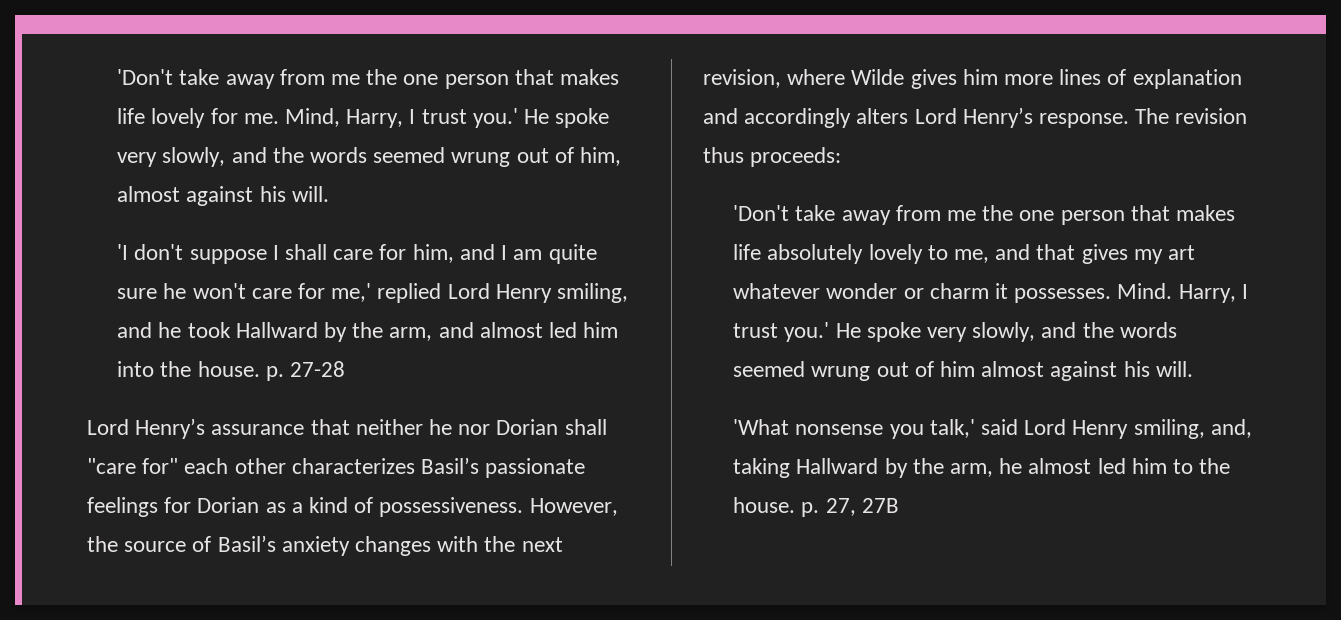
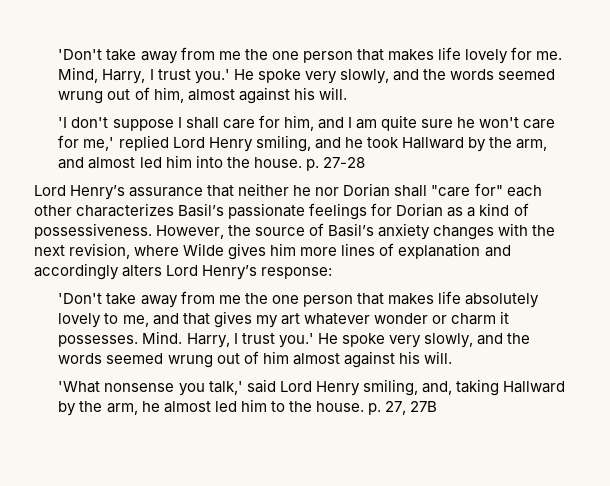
[1039,108,1248,128] [703,147,842,167] response. The revision thus proceeds: -> [261,267,333,279] response:

